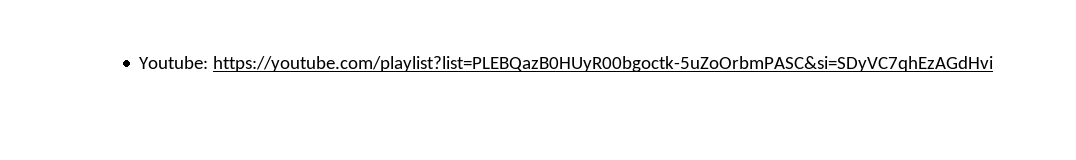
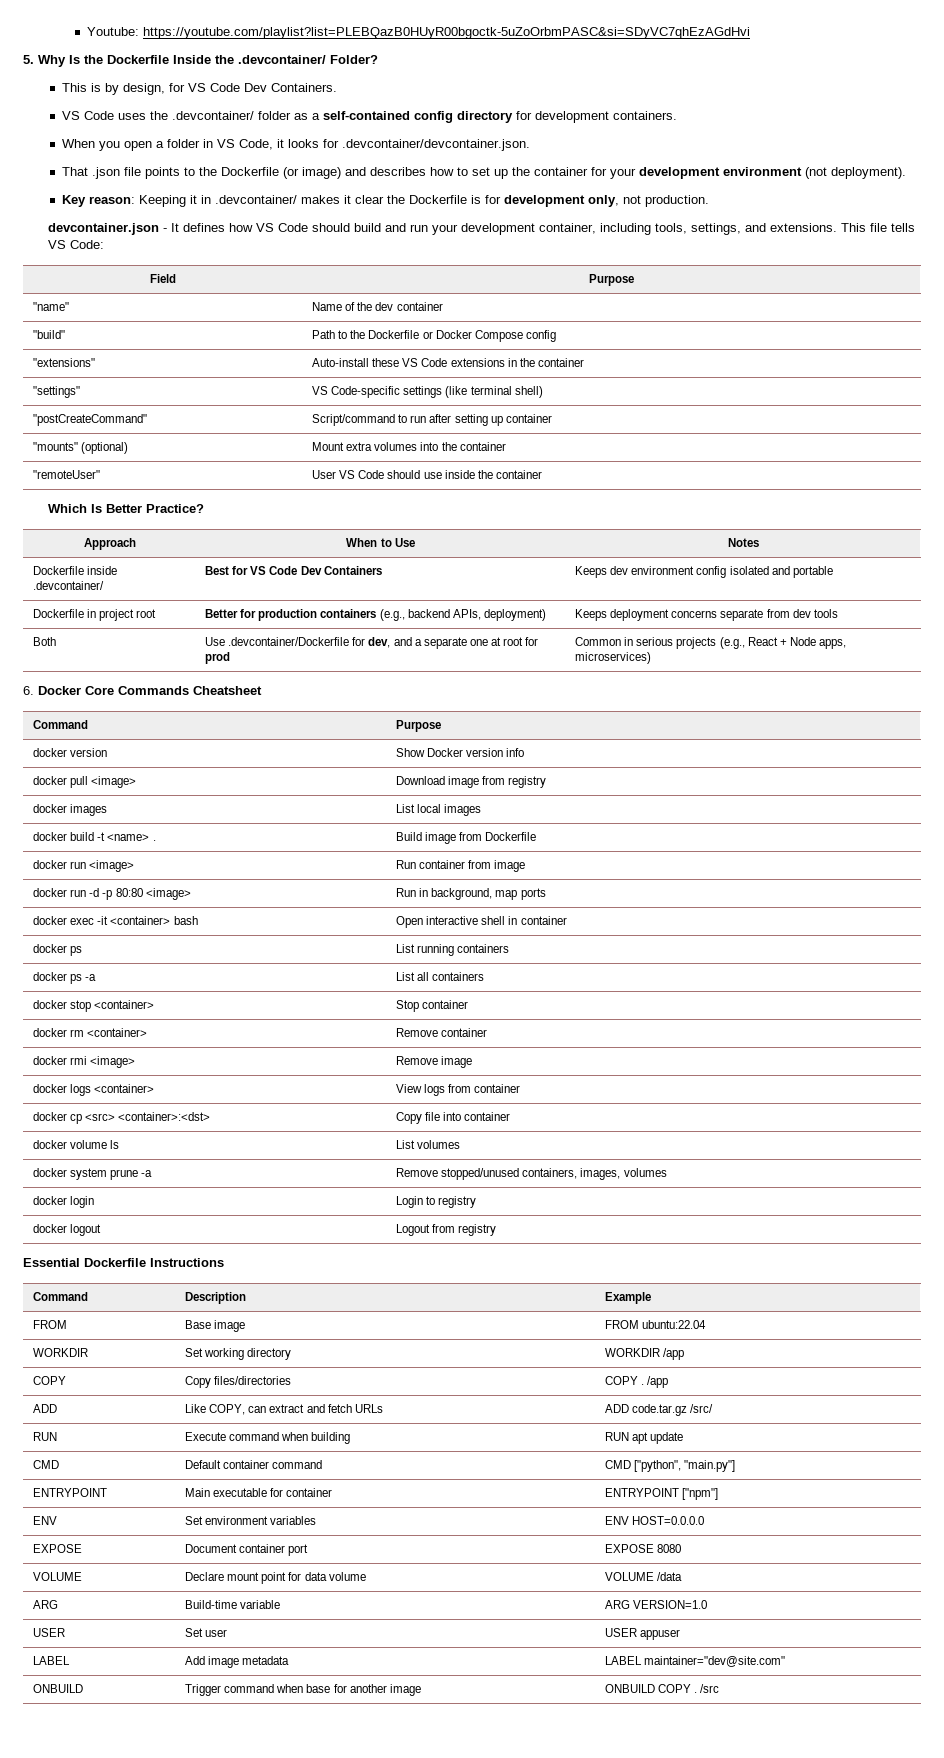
(994, 64) none -> [23,55,378,67] [62,83,338,95] [62,111,678,123] [62,139,531,151] [62,167,907,179] [62,195,710,207] [47,223,915,235] [47,240,104,249] [150,274,176,283] [589,274,634,286] [33,302,70,311] [312,302,443,311] [33,330,66,339] [312,330,556,342] [33,358,96,367] [312,358,584,367] [33,386,81,398] [312,386,543,398] [33,414,148,426] [312,414,552,426] [33,442,129,454] [312,442,506,451] [33,470,101,479] [312,470,542,479] [47,504,204,513] [83,538,136,550] [346,538,415,547] [727,538,759,547] [33,566,118,575] [33,581,105,590] [205,566,382,575] [575,566,833,578] [33,609,157,621] [205,609,546,621] [575,609,838,621] [33,637,57,646] [205,637,539,649] [205,652,231,664] [575,637,846,649] [575,652,652,664] [23,686,262,695] [33,720,89,729] [396,720,442,732] [33,748,108,757] [396,748,525,757] [33,776,137,788] [396,776,547,788] [33,804,108,816] [396,804,482,816] [33,832,156,841] [396,832,537,844] [33,860,135,872] [396,860,526,872] [33,888,191,900] [396,888,546,900] [33,916,198,925] [396,916,567,928] [33,944,83,956] [396,944,510,956] [33,972,97,984] [396,972,485,981] [33,1000,155,1012] [396,1000,469,1012] [33,1028,148,1037] [396,1028,488,1037] [33,1056,136,1068] [396,1056,473,1068] [33,1084,155,1096] [396,1084,521,1096] [33,1112,211,1124] [396,1112,511,1124] [33,1140,120,1149] [396,1140,461,1149] [33,1168,153,1180] [396,1168,667,1180] [33,1196,95,1208] [396,1196,477,1208] [33,1224,102,1236] [396,1224,497,1236] [23,1258,224,1267] [33,1292,89,1301] [185,1292,247,1304] [605,1292,652,1304] [33,1320,68,1329] [185,1320,246,1332] [605,1320,707,1329] [33,1348,89,1357] [185,1348,292,1360] [605,1348,685,1360] [33,1376,67,1385] [185,1376,292,1388] [605,1376,669,1388] [33,1404,58,1413] [185,1404,383,1415] [605,1404,714,1416] [33,1432,58,1441] [185,1432,351,1444] [605,1432,684,1444] [33,1460,60,1469] [185,1460,323,1469] [605,1460,736,1472] [33,1488,108,1497] [185,1488,333,1497] [605,1488,719,1500] [33,1516,58,1525] [185,1516,317,1525] [605,1516,705,1525] [33,1544,83,1553] [185,1544,309,1556] [605,1544,682,1553] [33,1572,83,1581] [185,1572,366,1584] [605,1572,683,1581] [33,1600,59,1609] [185,1600,281,1609] [605,1600,708,1609] [33,1628,66,1637] [185,1628,228,1637] [605,1628,681,1640] [33,1656,71,1665] [185,1656,290,1668] [605,1656,786,1667] [33,1684,84,1693] [185,1684,421,1696] [605,1684,720,1693] // 5. Why Is the Dockerfile Inside the .devcontainer/ Folder? // This is by design, for VS Code Dev Containers. // VS Code uses the .devcontainer/ folder as a self-contained config directory for development containers. // When you open a folder in VS Code, it looks for .devcontainer/devcontainer.json. // That .json file points to the Dockerfile (or image) and describes how to set up the container for your development environment (not deployment). // Key reason: Keeping it in .devcontainer/ makes it clear the Dockerfile is for development only, not production. // devcontainer.json - It defines how VS Code should build and run your development container, including tools, settings, and extensions. This file tells VS Code: // Field | Purpose // "name" | Name of the dev container // "build" | Path to the Dockerfile or Docker Compose config // "extensions" | Auto-install these VS Code extensions in the container // "settings" | VS Code-specific settings (like terminal shell) // "postCreateCommand" | Script/command to run after setting up container // "mounts" (optional) | Mount extra volumes into the container // "remoteUser" | User VS Code should use inside the container // Which Is Better Practice? // Approach | When to Use | Notes // Dockerfile inside .devcontainer/ | Best for VS Code Dev Containers | Keeps dev environment config isolated and portable // Dockerfile in project root | Better for production containers (e.g., backend APIs, deployment) | Keeps deployment concerns separate from dev tools // Both | Use .devcontainer/Dockerfile for dev, and a separate one at root for prod | Common in serious projects (e.g., React + Node apps, microservices) // 6. Docker Core Commands Cheatsheet // Command | Purpose // docker version | Show Docker version info // docker pull <image> | Download image from registry // docker images | List local images // docker build -t <name> . | Build image from Dockerfile // docker run <image> | Run container from image // docker run -d -p 80:80 <image> | Run in background, map ports // docker exec -it <container> bash | Open interactive shell in container // docker ps | List running containers // docker ps -a | List all containers // docker stop <container> | Stop container // docker rm <container> | Remove container // docker rmi <image> | Remove image // docker logs <container> | View logs from container // docker cp <src> <container>:<dst> | Copy file into container // docker volume ls | List volumes // docker system prune -a | Remove stopped/unused containers, images, volumes // docker login | Login to registry // docker logout | Logout from registry // Essential Dockerfile Instructions // Command | Description | Example // FROM | Base image | FROM ubuntu:22.04 // WORKDIR | Set working directory | WORKDIR /app // COPY | Copy files/directories | COPY . /app // ADD | Like COPY, can extract and fetch URLs | ADD code.tar.gz /src/ // RUN | Execute command when building | RUN apt update // CMD | Default container command | CMD ["python", "main.py"] // ENTRYPOINT | Main executable for container | ENTRYPOINT ["npm"] // ENV | Set environment variables | ENV HOST=0.0.0.0 // EXPOSE | Document container port | EXPOSE 8080 // VOLUME | Declare mount point for data volume | VOLUME /data // ARG | Build-time variable | ARG VERSION=1.0 // USER | Set user | USER appuser // LABEL | Add image metadata | LABEL maintainer="dev@site.com" // ONBUILD | Trigger command when base for another image | ONBUILD COPY . /src

